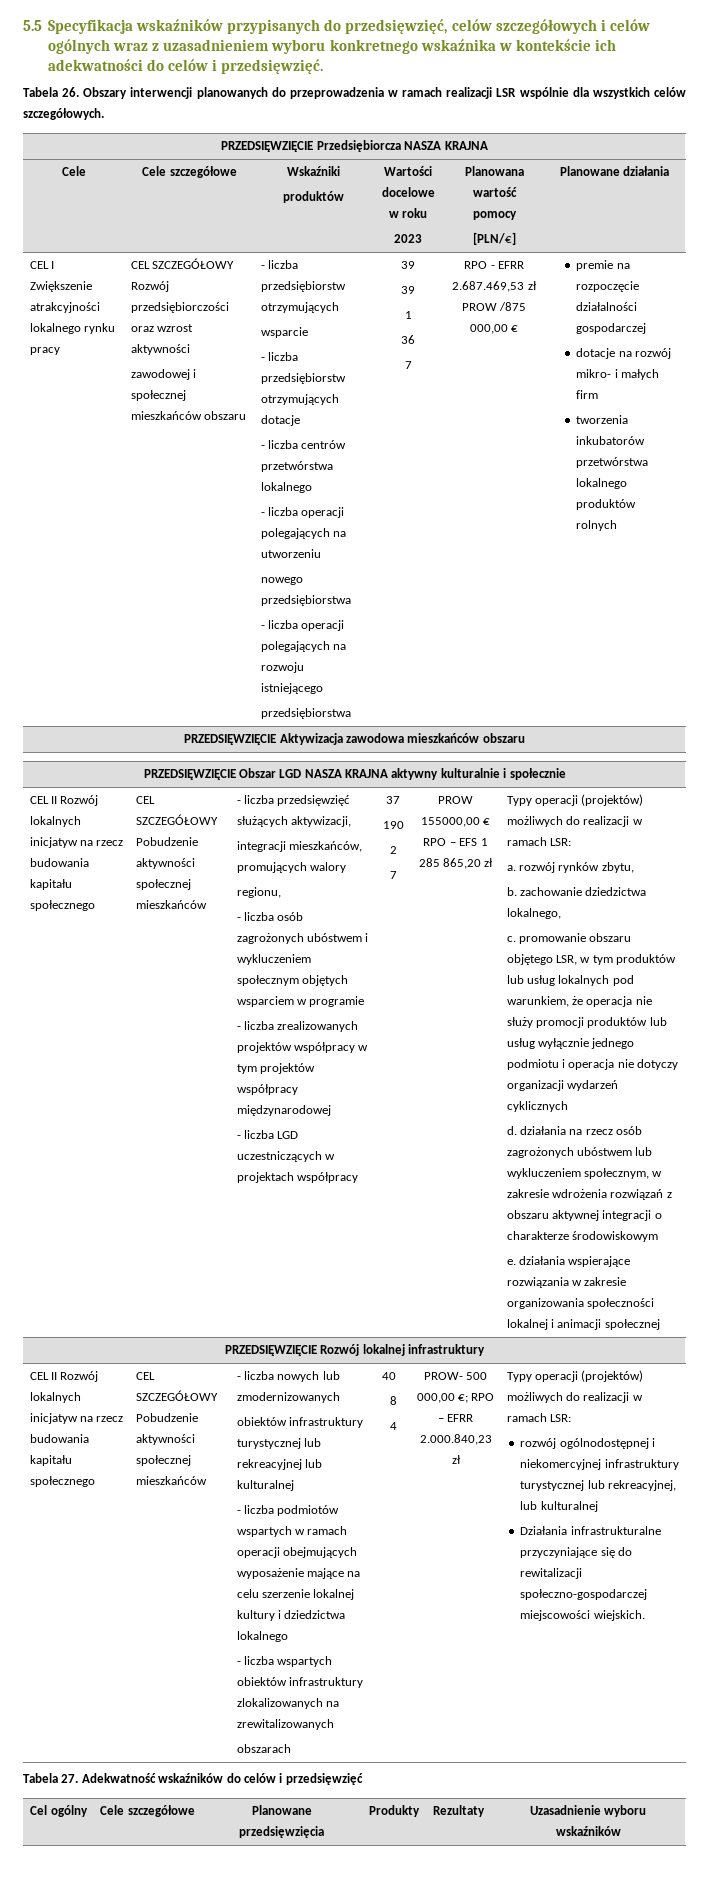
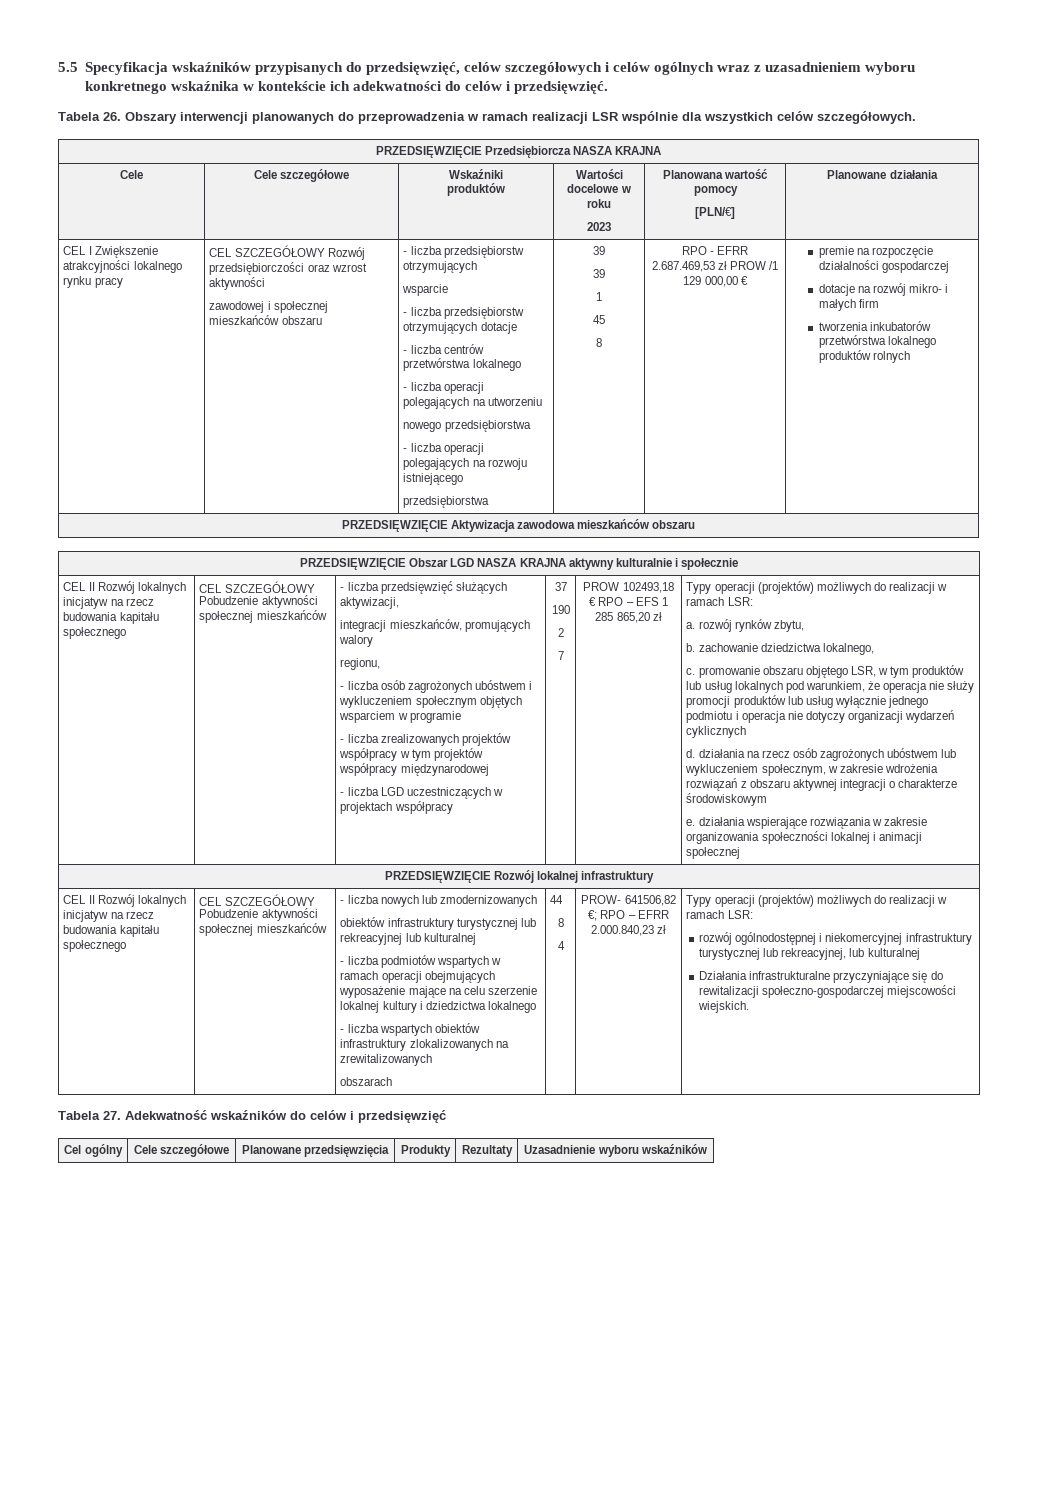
[401,335,415,344] [404,361,412,369] 36 // 7 -> [593,315,605,324] [596,338,602,347] 45 // 8
[499,302,527,311] /875 -> [769,261,779,270] [683,276,702,285] /1 129
[420,817,480,827] 155000,00 -> [622,582,674,593] 102493,18
[381,1372,396,1380] 40 -> [550,895,564,904] 44
[466,1372,488,1380] [416,1393,455,1403] 500 000,00 -> [624,895,676,906] 641506,82

